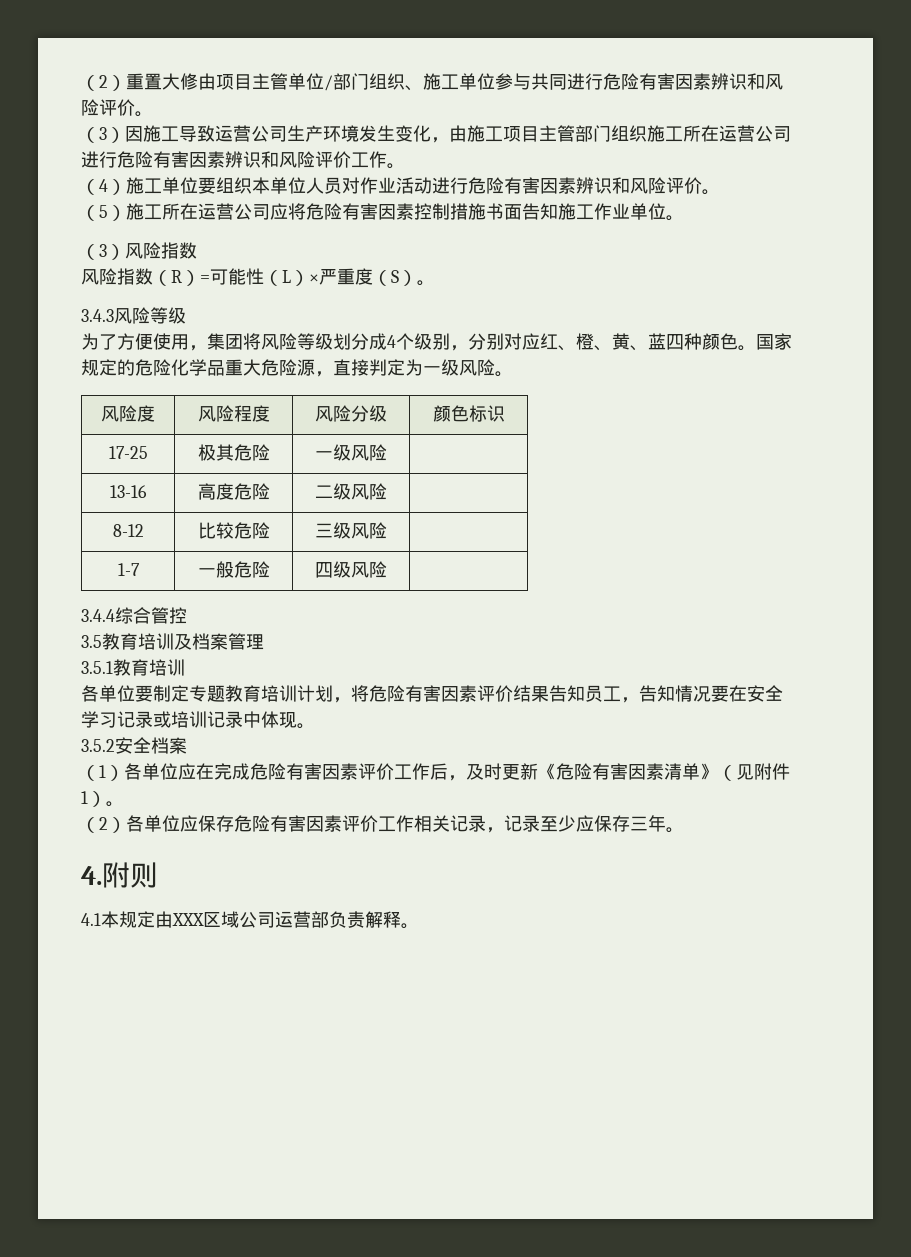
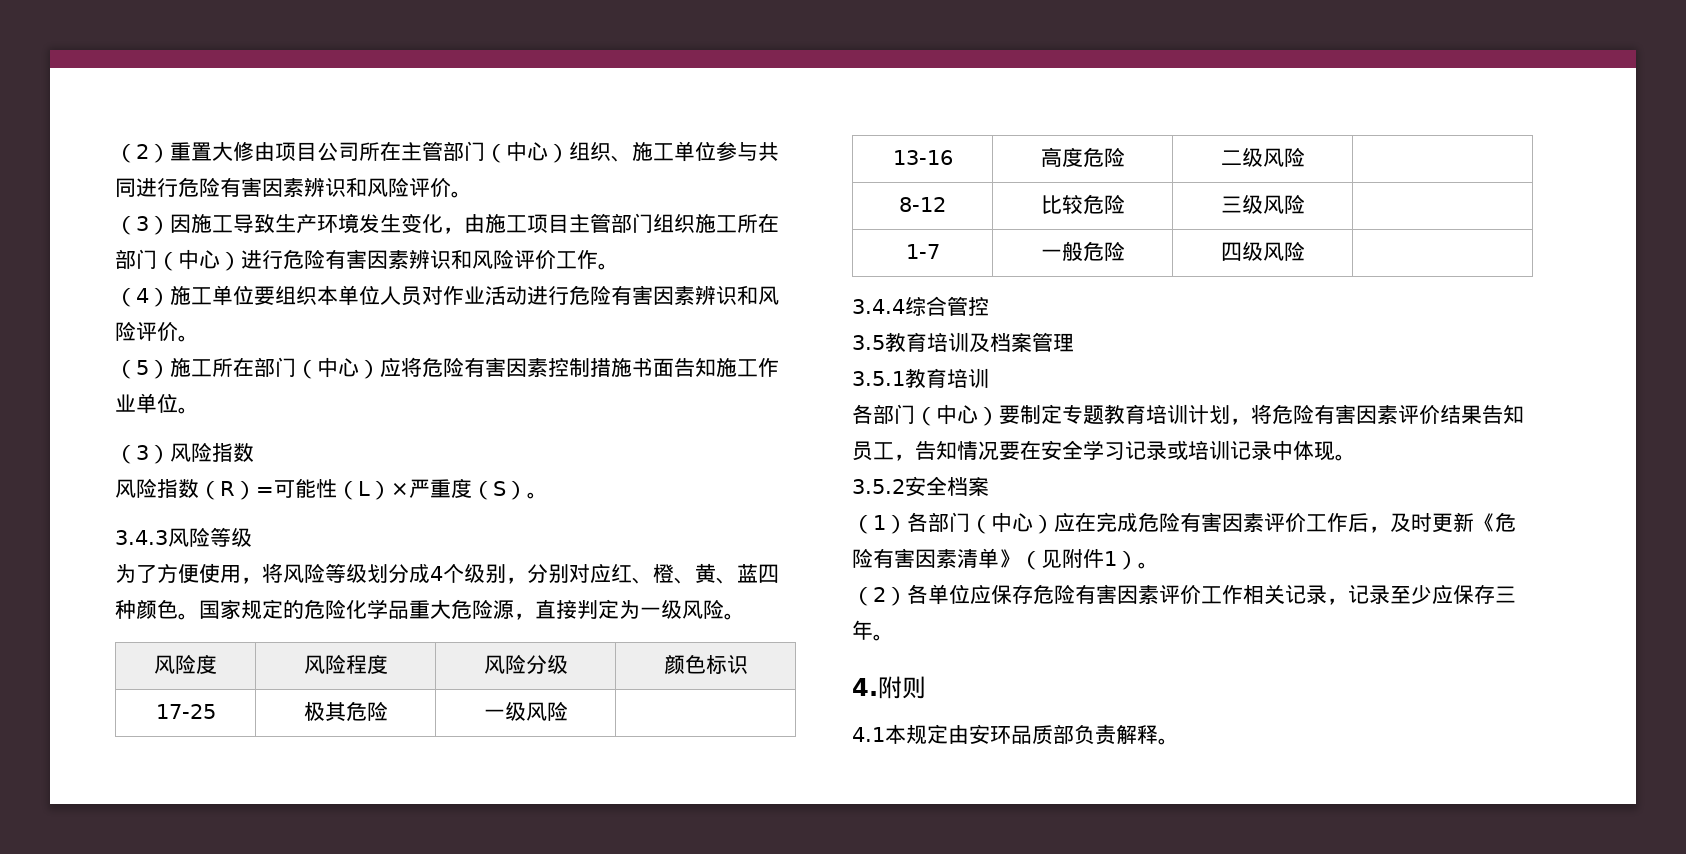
[252,73,369,91] 主管单位/部门 -> [317,141,569,163] 公司所在主管部门（中心）
[215,125,287,142] 运营公司 -> (275, 223) none
[719,125,791,142] 运营公司 -> [115,249,241,271] 部门（中心）
[198,203,270,220] 运营公司 -> [254,357,380,379] 部门（中心）
[207,333,243,350] 集团 -> (262, 580) none
[99,685,135,702] 单位 -> [873,404,999,426] 部门（中心）
[142,763,178,780] 单位 -> [928,512,1054,534] 部门（中心）
[172,911,311,928] XXX区域公司运营 -> [969,724,1053,745] 安环品质

